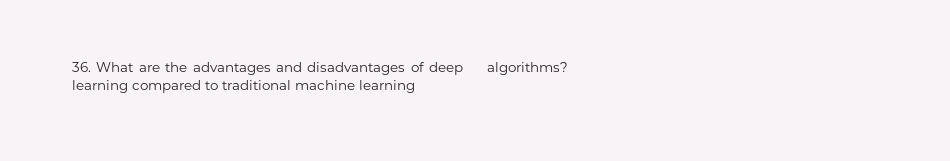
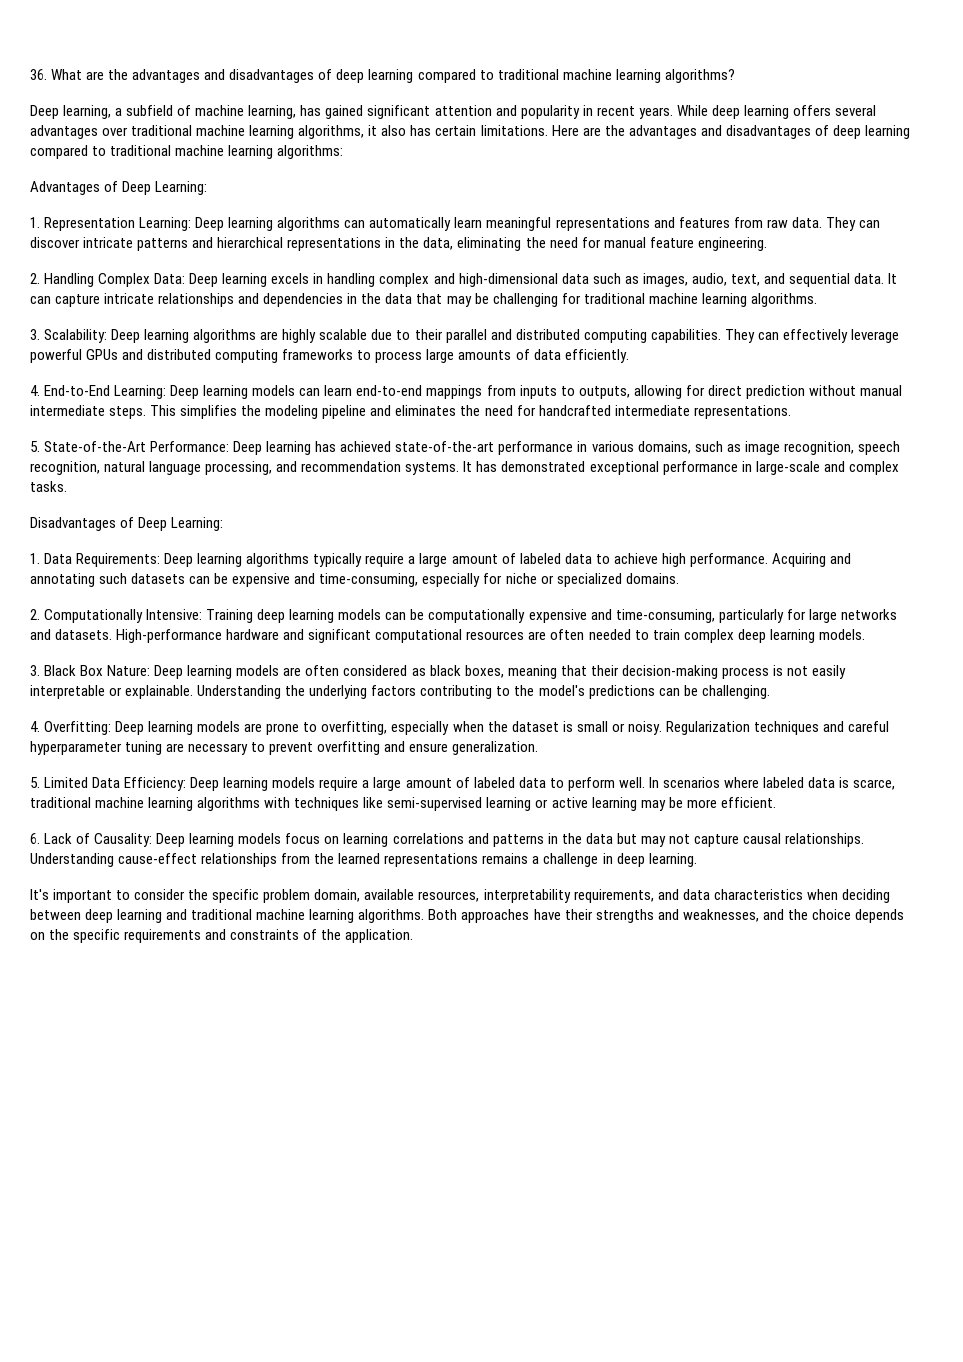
(568, 68) none -> [30,105,876,119] [30,125,910,139] [30,145,344,159] [30,181,208,195] [30,217,880,231] [30,237,767,251] [30,273,898,287] [30,293,817,307] [30,329,899,343] [30,349,629,363] [30,385,902,399] [30,405,791,419] [30,441,900,455] [30,461,899,475] [30,481,67,492] [30,517,224,531] [30,553,851,567] [30,573,679,587] [30,609,897,623] [30,629,865,643] [30,665,846,679] [30,685,770,699] [30,721,889,735] [30,741,539,755] [30,777,896,791] [30,797,776,811] [30,833,865,847] [30,853,697,867] [30,889,890,903] [30,909,904,923] [30,929,414,943] // Deep learning, a subfield of machine learning, has gained significant attention and popularity in recent years. While deep learning offers several advantages over traditional machine learning algorithms, it also has certain limitations. Here are the advantages and disadvantages of deep learning compared to traditional machine learning algorithms: // Advantages of Deep Learning: // 1. Representation Learning: Deep learning algorithms can automatically learn meaningful representations and features from raw data. They can discover intricate patterns and hierarchical representations in the data, eliminating the need for manual feature engineering. // 2. Handling Complex Data: Deep learning excels in handling complex and high-dimensional data such as images, audio, text, and sequential data. It can capture intricate relationships and dependencies in the data that may be challenging for traditional machine learning algorithms. // 3. Scalability: Deep learning algorithms are highly scalable due to their parallel and distributed computing capabilities. They can effectively leverage powerful GPUs and distributed computing frameworks to process large amounts of data efficiently. // 4. End-to-End Learning: Deep learning models can learn end-to-end mappings from inputs to outputs, allowing for direct prediction without manual intermediate steps. This simplifies the modeling pipeline and eliminates the need for handcrafted intermediate representations. // 5. State-of-the-Art Performance: Deep learning has achieved state-of-the-art performance in various domains, such as image recognition, speech recognition, natural language processing, and recommendation systems. It has demonstrated exceptional performance in large-scale and complex tasks. // Disadvantages of Deep Learning: // 1. Data Requirements: Deep learning algorithms typically require a large amount of labeled data to achieve high performance. Acquiring and annotating such datasets can be expensive and time-consuming, especially for niche or specialized domains. // 2. Computationally Intensive: Training deep learning models can be computationally expensive and time-consuming, particularly for large networks and datasets. High-performance hardware and significant computational resources are often needed to train complex deep learning models. // 3. Black Box Nature: Deep learning models are often considered as black boxes, meaning that their decision-making process is not easily interpretable or explainable. Understanding the underlying factors contributing to the model's predictions can be challenging. // 4. Overfitting: Deep learning models are prone to overfitting, especially when the dataset is small or noisy. Regularization techniques and careful hyperparameter tuning are necessary to prevent overfitting and ensure generalization. // 5. Limited Data Efficiency: Deep learning models require a large amount of labeled data to perform well. In scenarios where labeled data is scarce, traditional machine learning algorithms with techniques like semi-supervised learning or active learning may be more efficient. // 6. Lack of Causality: Deep learning models focus on learning correlations and patterns in the data but may not capture causal relationships. Understanding cause-effect relationships from the learned representations remains a challenge in deep learning. // It's important to consider the specific problem domain, available resources, interpretability requirements, and data characteristics when deciding between deep learning and traditional machine learning algorithms. Both approaches have their strengths and weaknesses, and the choice depends on the specific requirements and constraints of the application.

